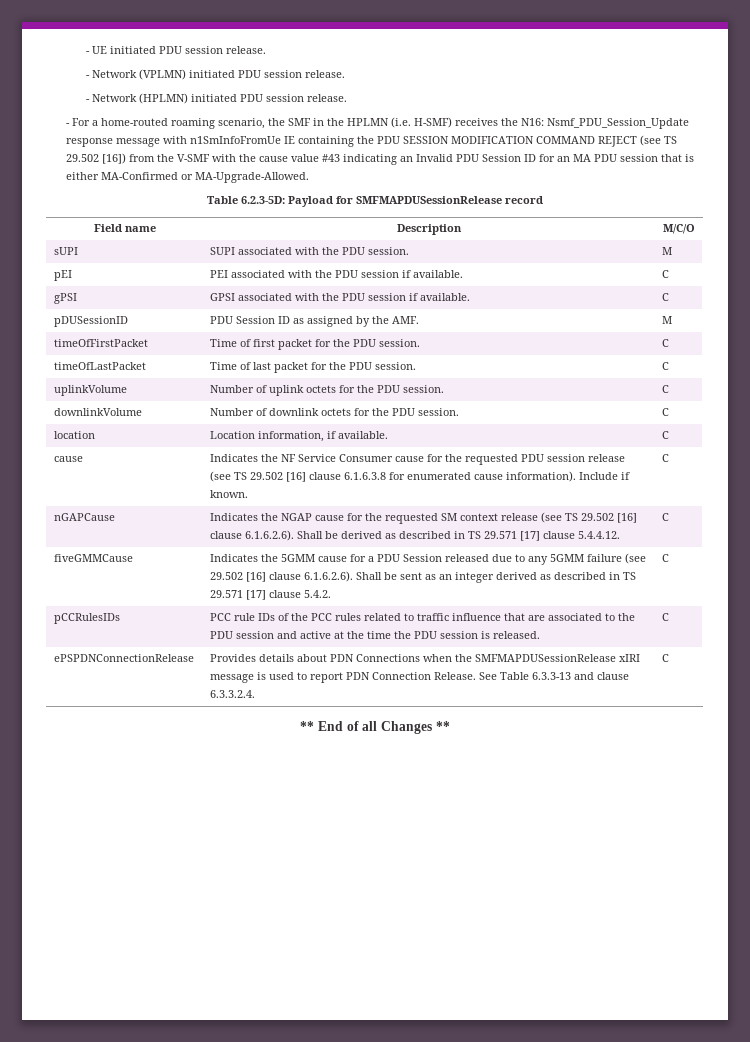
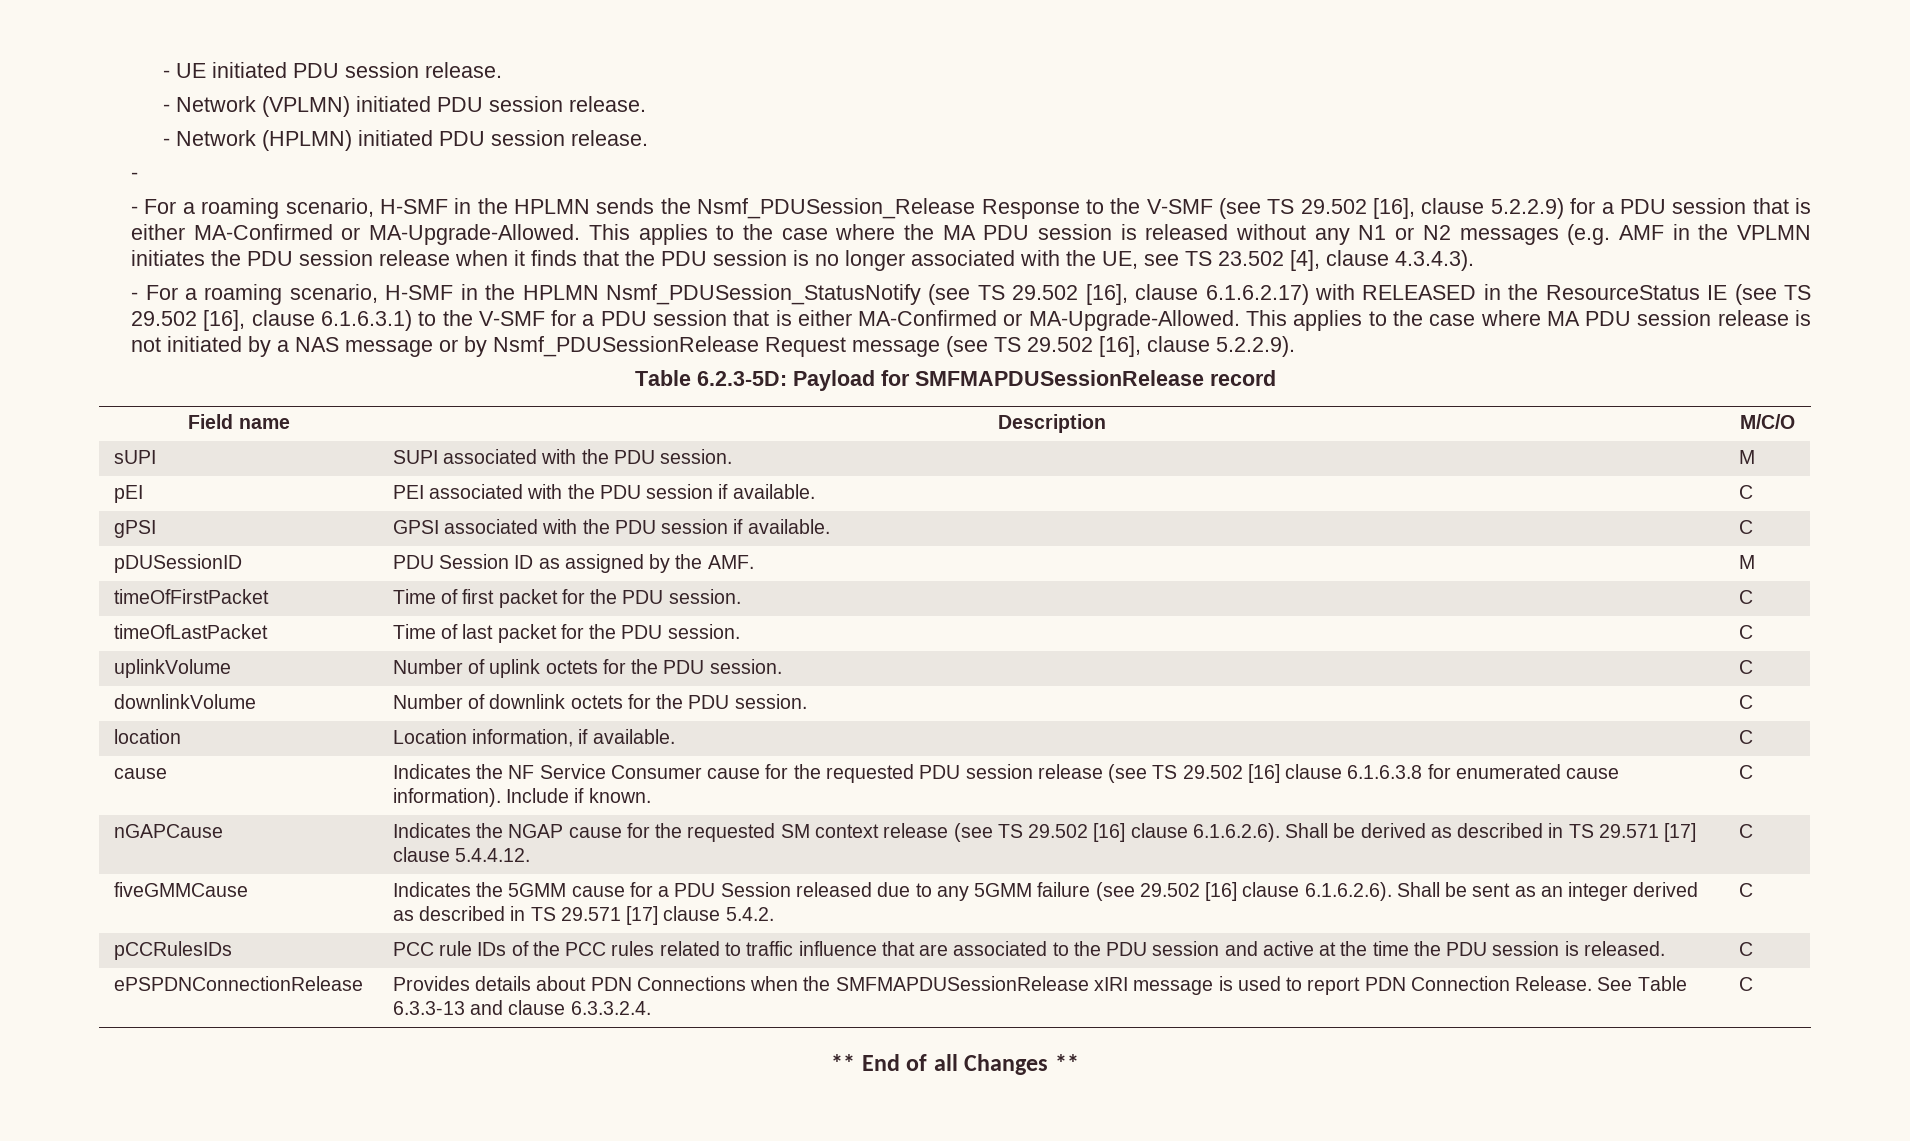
[71,117,689,129] [65,135,677,147] [65,153,694,165] [65,172,309,183] For a home-routed roaming scenario, the SMF in the HPLMN (i.e. H-SMF) receives the N16: Nsmf_PDU_Session_Update response message with n1SmInfoFromUe IE containing the PDU SESSION MODIFICATION COMMAND REJECT (see TS 29.502 [16]) from the V-SMF with the cause value #43 indicating an Invalid PDU Session ID for an MA PDU session that is either MA-Confirmed or MA-Upgrade-Allowed. -> [131,198,1811,219] [131,224,1811,245] [131,250,1475,271] [131,284,1811,305] [131,310,1811,331] [131,336,1296,357] // - For a roaming scenario, H-SMF in the HPLMN sends the Nsmf_PDUSession_Release Response to the V-SMF (see TS 29.502 [16], clause 5.2.2.9) for a PDU session that is either MA-Confirmed or MA-Upgrade-Allowed. This applies to the case where the MA PDU session is released without any N1 or N2 messages (e.g. AMF in the VPLMN initiates the PDU session release when it finds that the PDU session is no longer associated with the UE, see TS 23.502 [4], clause 4.3.4.3). // - For a roaming scenario, H-SMF in the HPLMN Nsmf_PDUSession_StatusNotify (see TS 29.502 [16], clause 6.1.6.2.17) with RELEASED in the ResourceStatus IE (see TS 29.502 [16], clause 6.1.6.3.1) to the V-SMF for a PDU session that is either MA-Confirmed or MA-Upgrade-Allowed. This applies to the case where MA PDU session release is not initiated by a NAS message or by Nsmf_PDUSessionRelease Request message (see TS 29.502 [16], clause 5.2.2.9).

